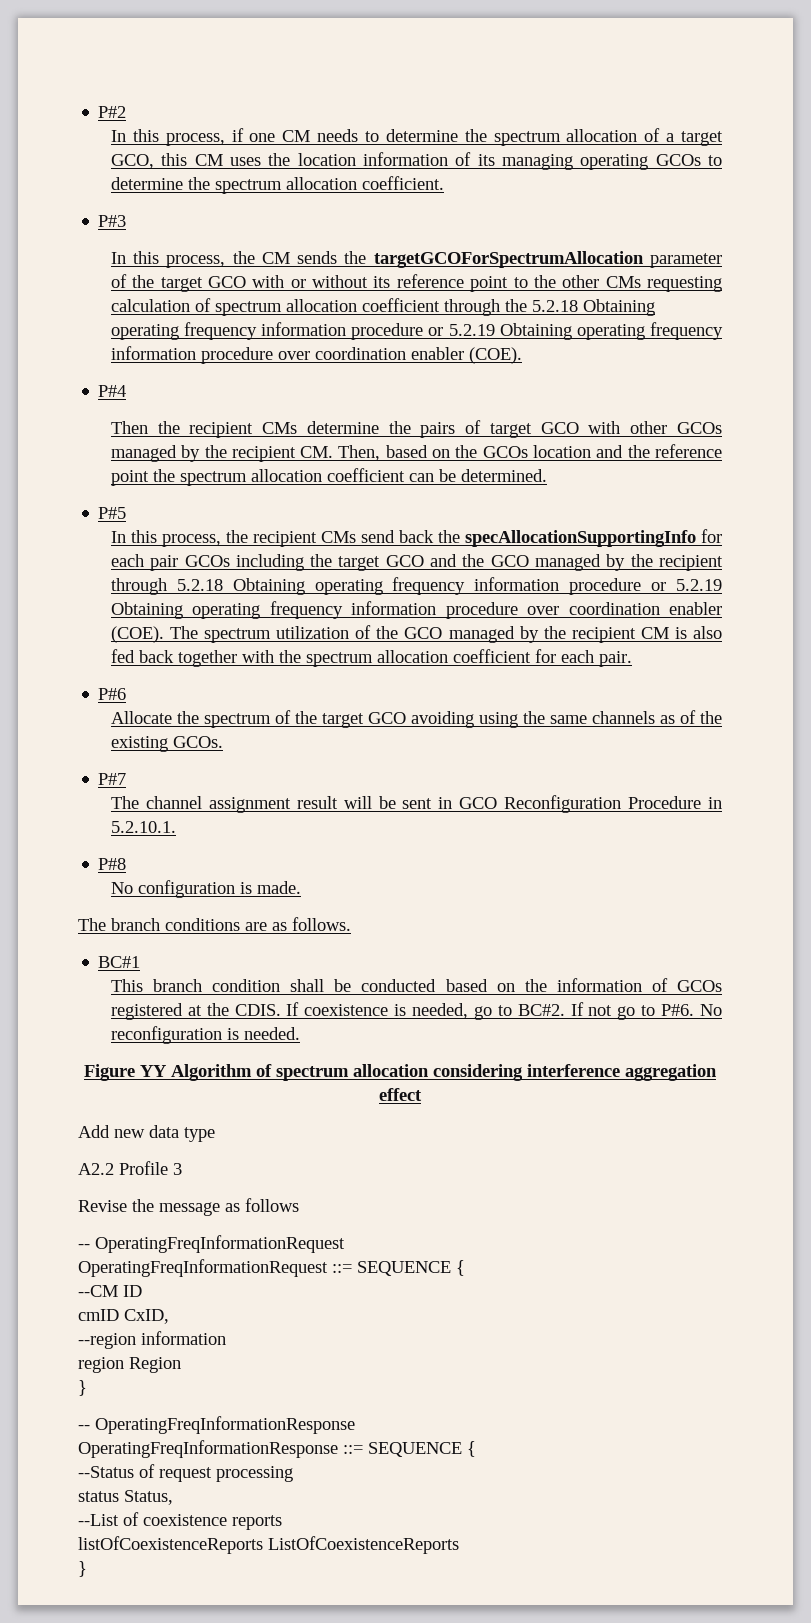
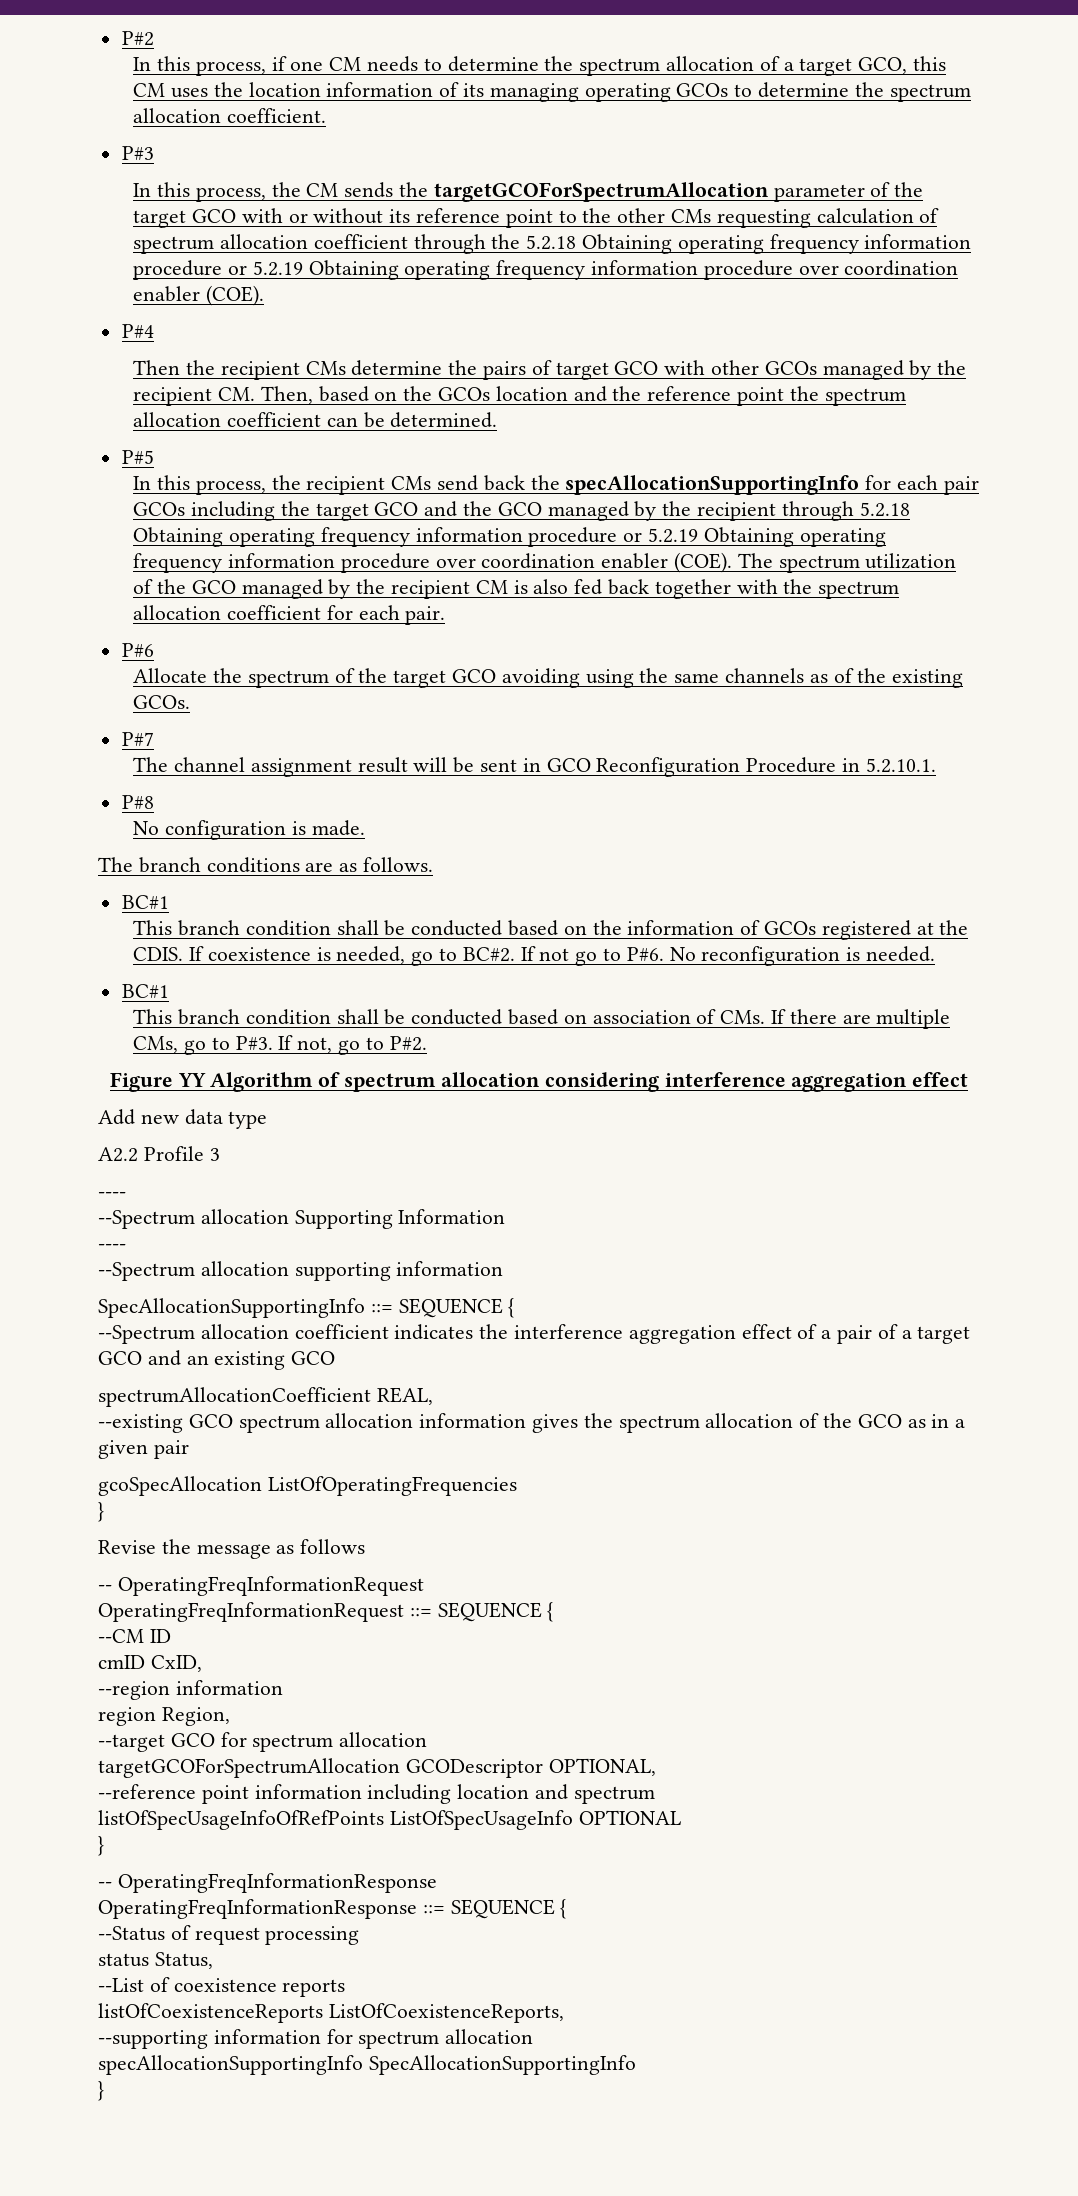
(300, 1033) none -> [121,984,169,998] [133,1009,951,1029] [133,1035,427,1055] // BC#1 // This branch condition shall be conducted based on association of CMs. If there are multiple CMs, go to P#3. If not, go to P#2.
(182, 1169) none -> [98,1192,126,1198] [98,1209,506,1229] [98,1244,126,1250] [98,1261,504,1281] [98,1298,515,1318] [98,1324,971,1344] [98,1350,336,1370] [98,1387,433,1407] [98,1413,966,1433] [98,1440,189,1459] [98,1476,517,1496] [98,1502,104,1522] // ---- // --Spectrum allocation Supporting Information // ---- // --Spectrum allocation supporting information // SpecAllocationSupportingInfo ::= SEQUENCE { // --Spectrum allocation coefficient indicates the interference aggregation effect of a pair of a target GCO and an existing GCO // spectrumAllocationCoefficient REAL, // --existing GCO spectrum allocation information gives the spectrum allocation of the GCO as in a given pair // gcoSpecAllocation ListOfOperatingFrequencies // }
[129,1357,181,1373] Region -> [161,1707,230,1726] [98,1732,428,1752] [98,1758,656,1778] [98,1784,655,1804] [98,1810,681,1830] Region, // --target GCO for spectrum allocation // targetGCOForSpectrumAllocation GCODescriptor OPTIONAL, // --reference point information including location and spectrum // listOfSpecUsageInfoOfRefPoints ListOfSpecUsageInfo OPTIONAL
[268,1536,459,1554] ListOfCoexistenceReports -> [328,2003,564,2023] [98,2029,534,2049] [98,2055,636,2075] ListOfCoexistenceReports, // --supporting information for spectrum allocation // specAllocationSupportingInfo SpecAllocationSupportingInfo

